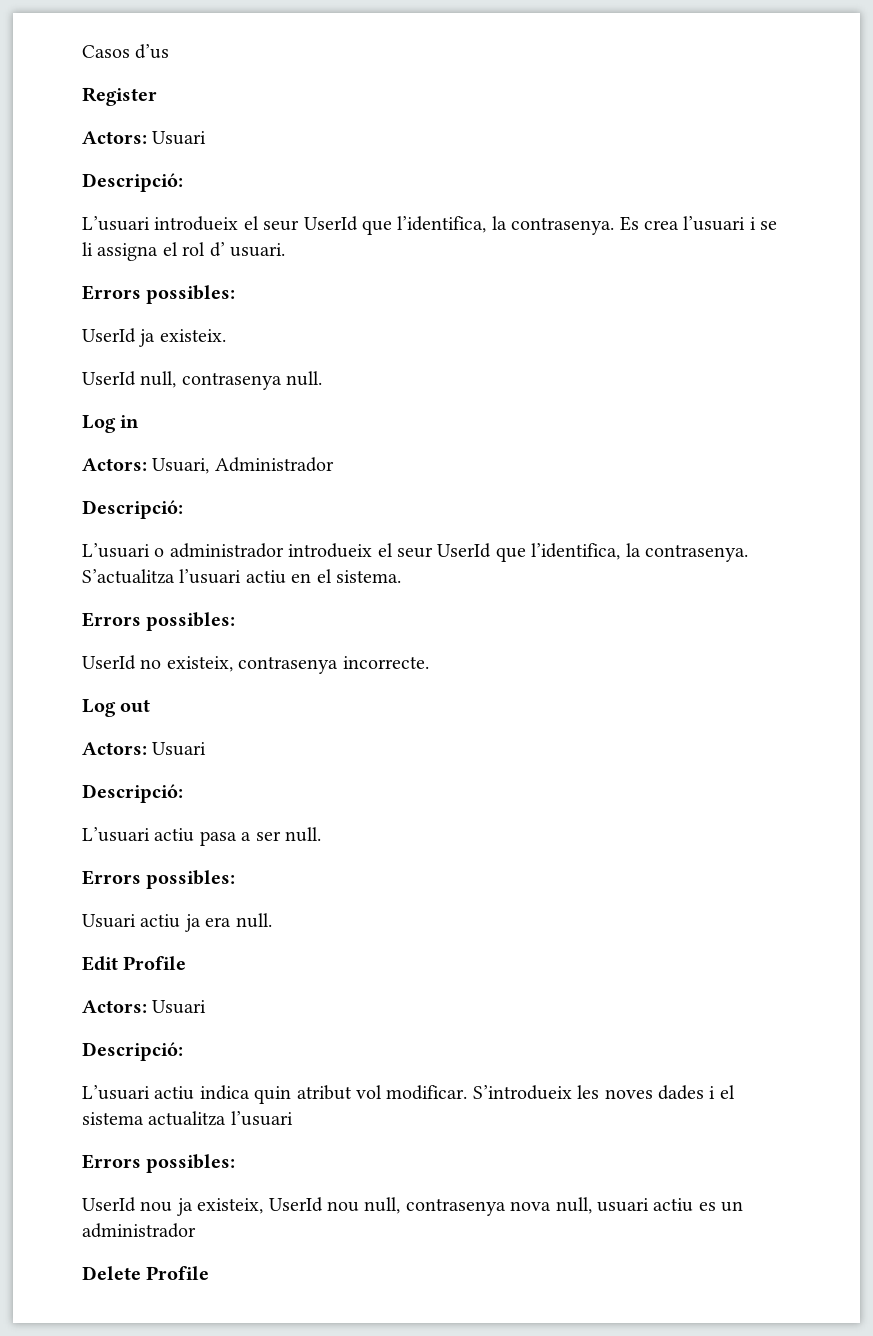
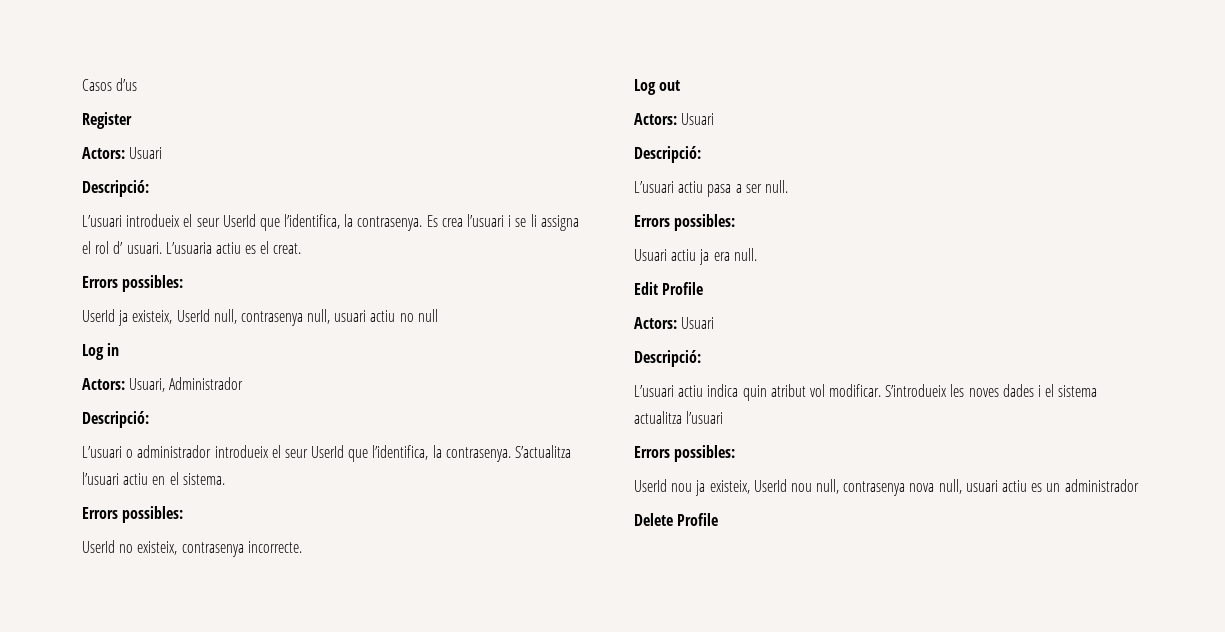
(285, 250) none -> [165,241,302,254] L’usuaria actiu es el creat.
[159,329,226,342] existeix. // -> [132,310,173,324] existeix,
[286,371,323,386] null. -> [307,309,438,324] null, usuari actiu no null

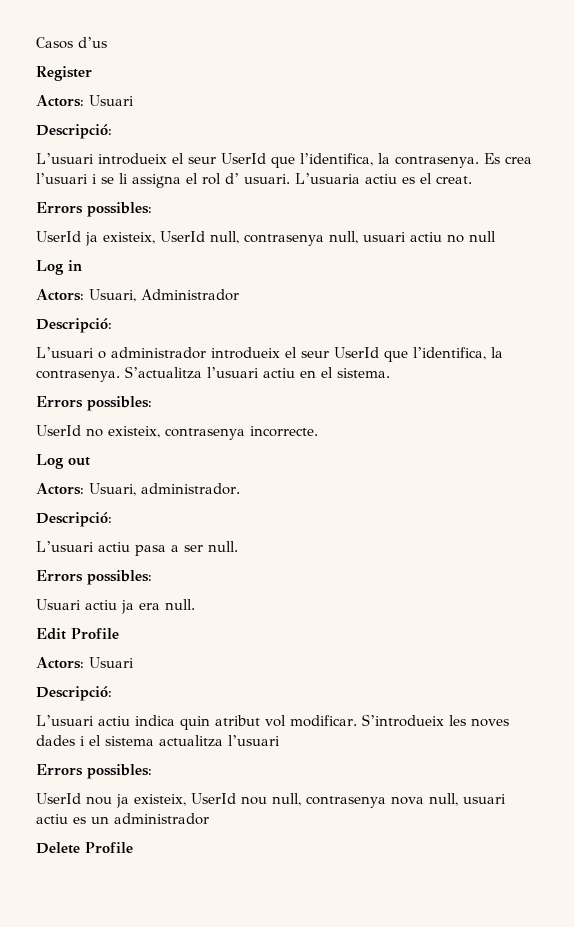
[681,113,715,125] Usuari -> [89,483,240,496] Usuari, administrador.

